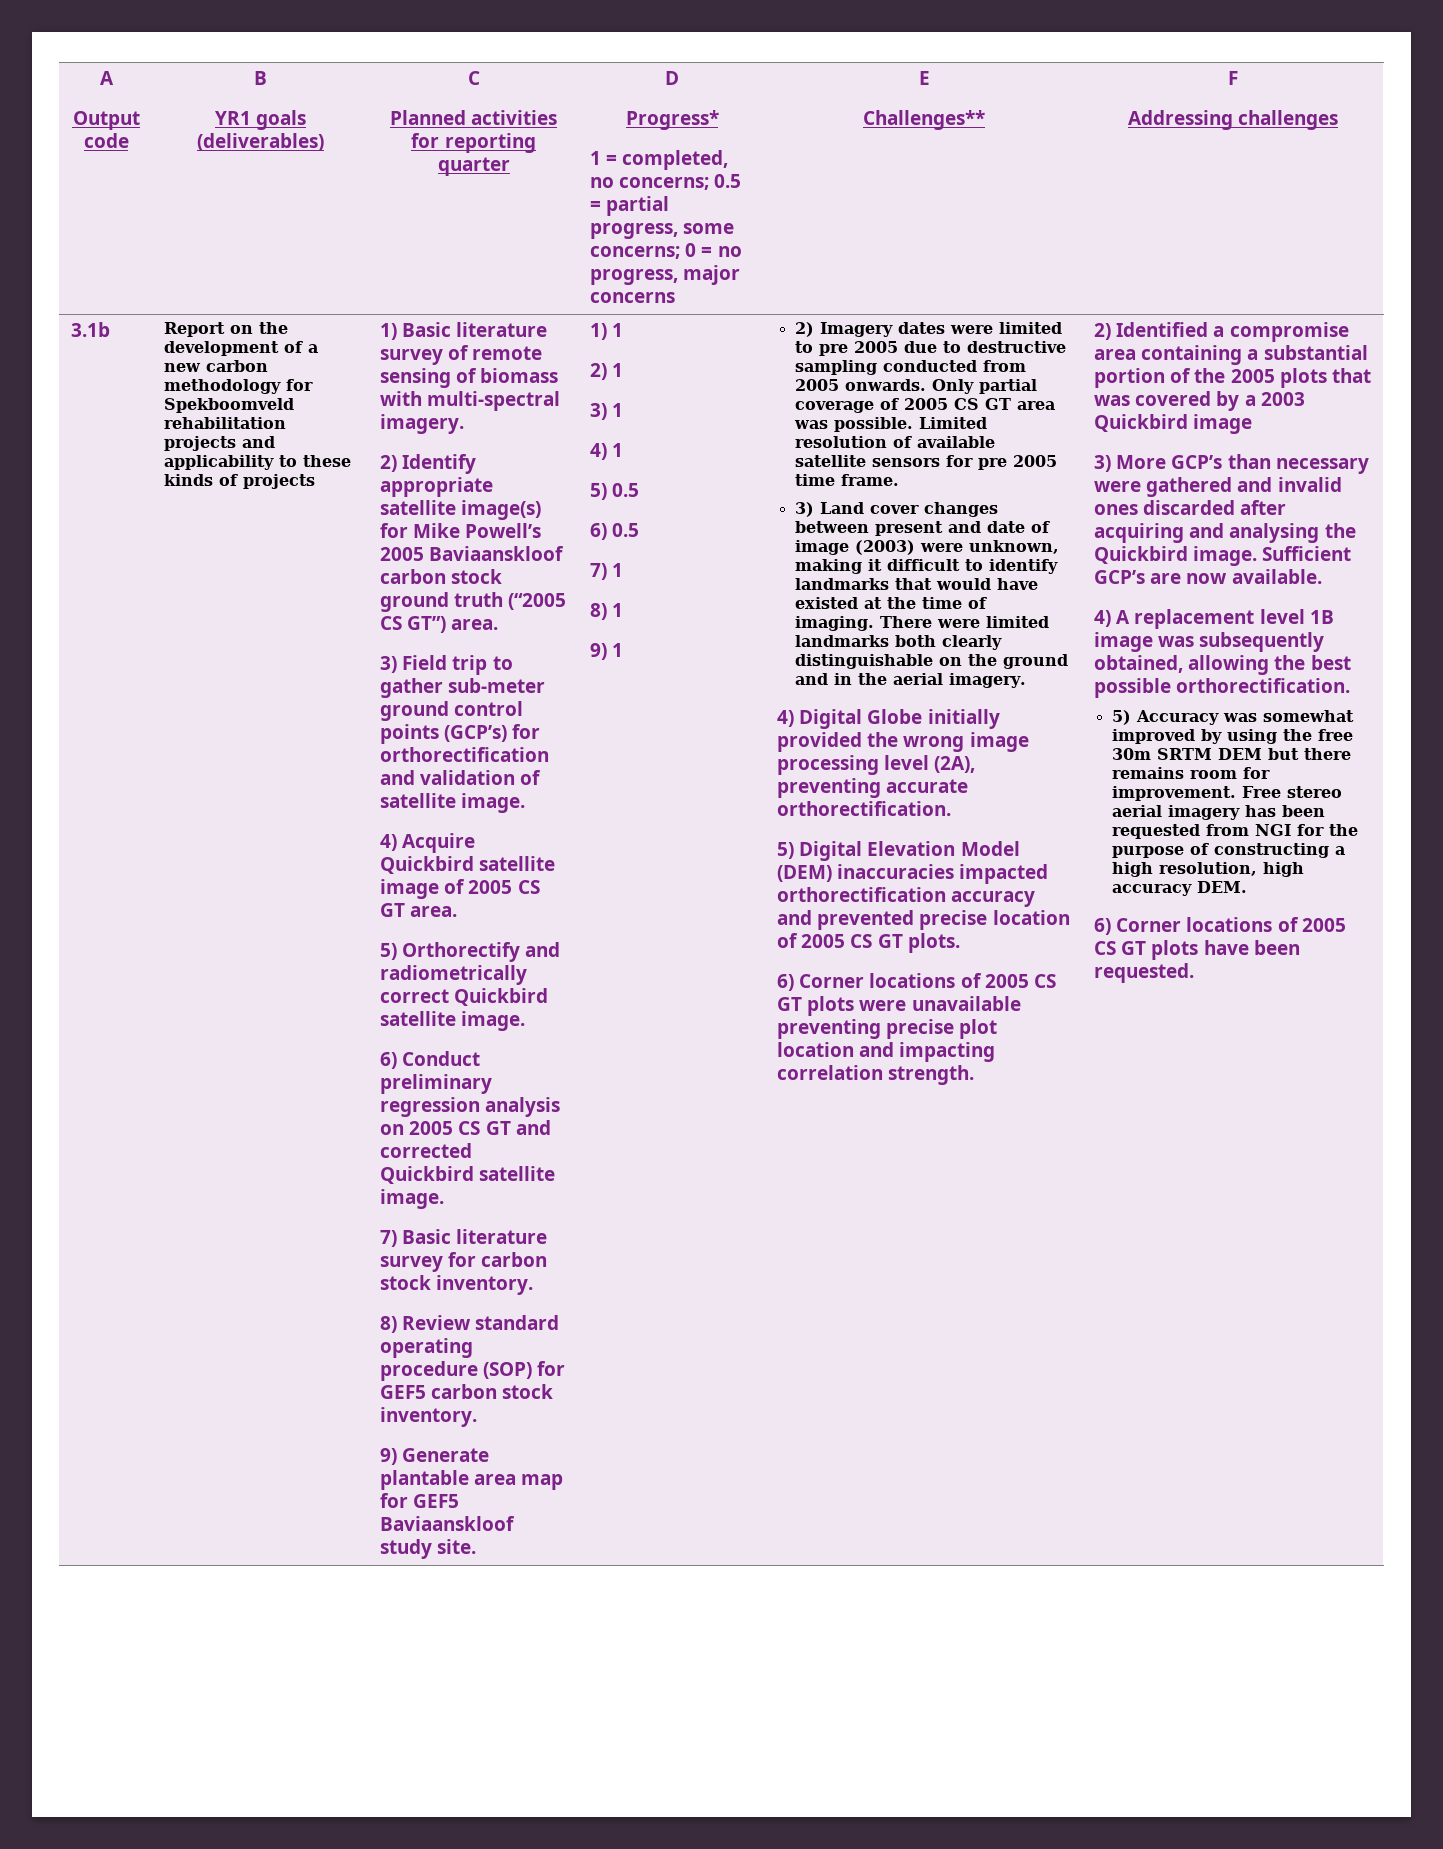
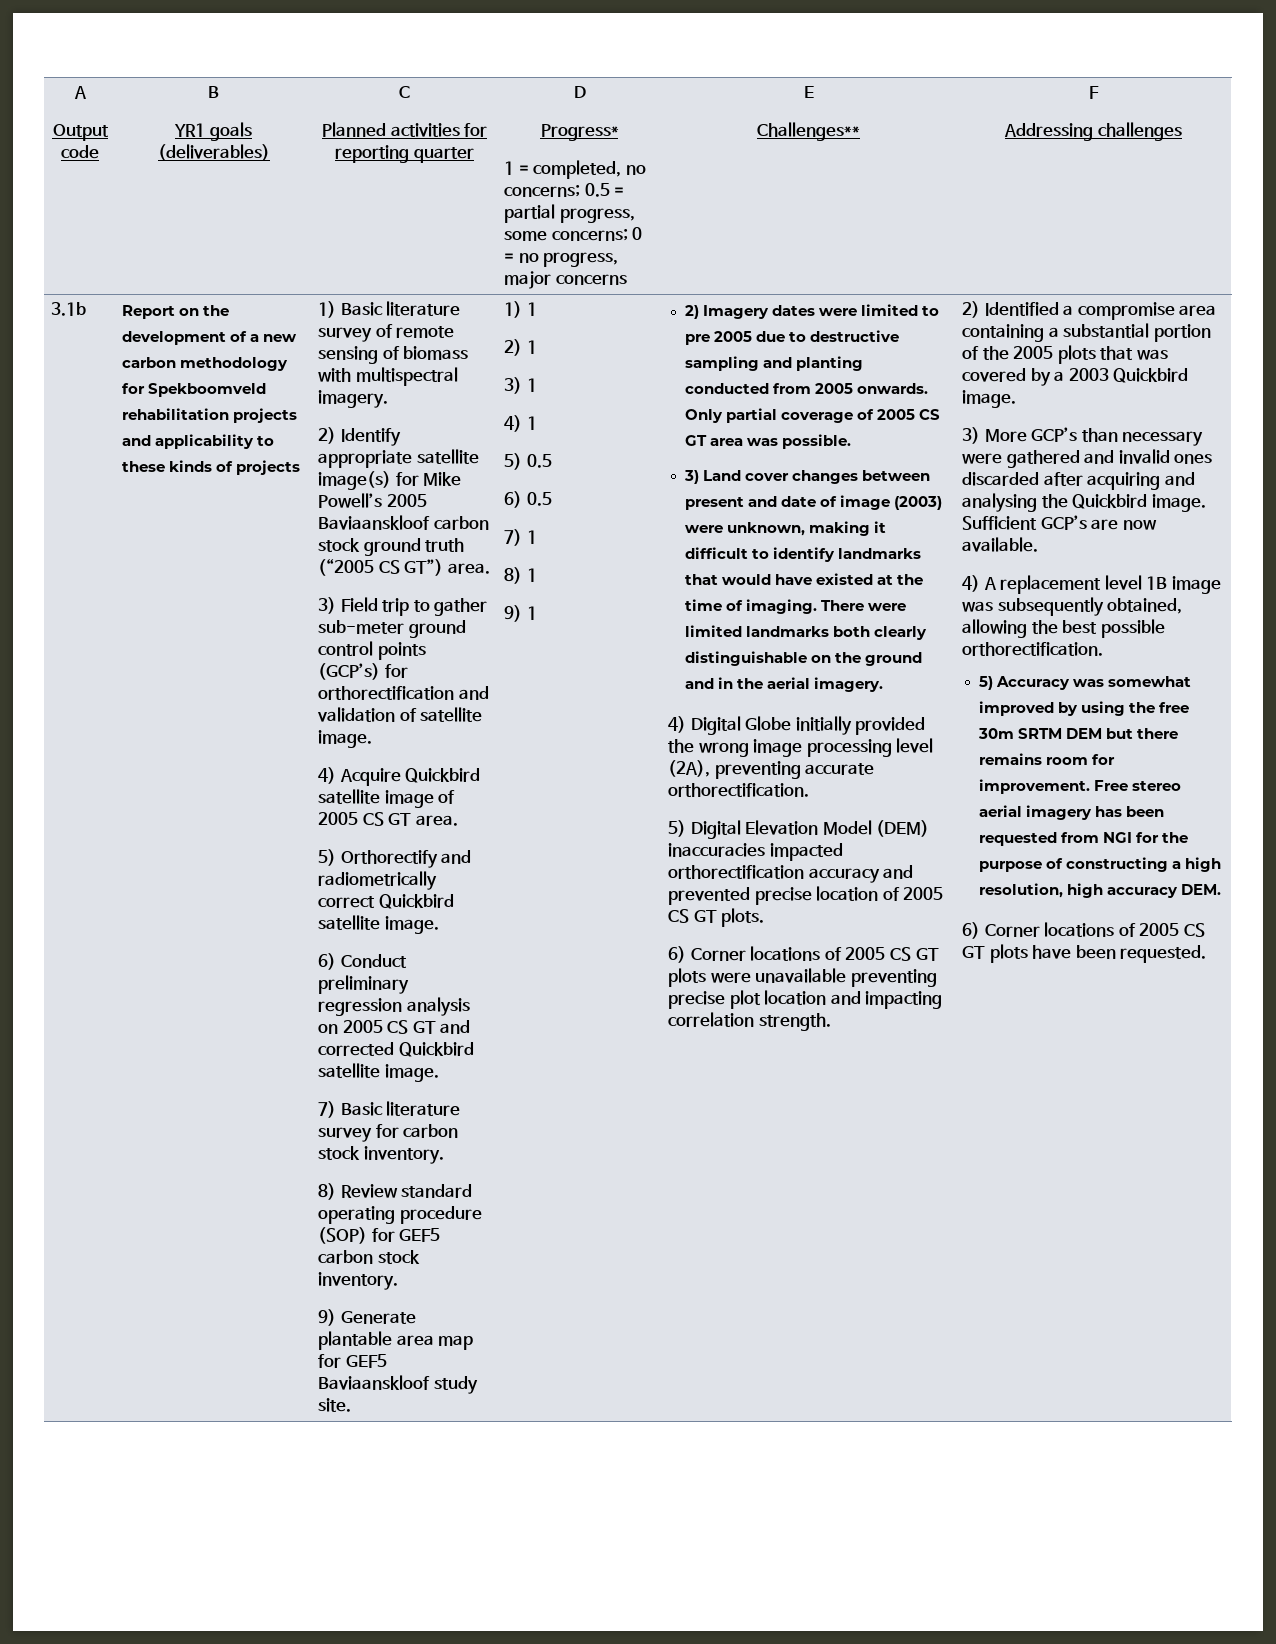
[427,391,561,411] multi-spectral -> [355,367,458,386] multispectral
(877, 367) none -> [762,356,863,371] and planting
[918,417,987,429] [794,436,995,448] [794,455,1057,470] [794,474,899,486] Limited resolution of available satellite sensors for pre 2005 time frame. -> (851, 441) none
[1193,414,1253,434] image -> [962,390,1017,408] image.

